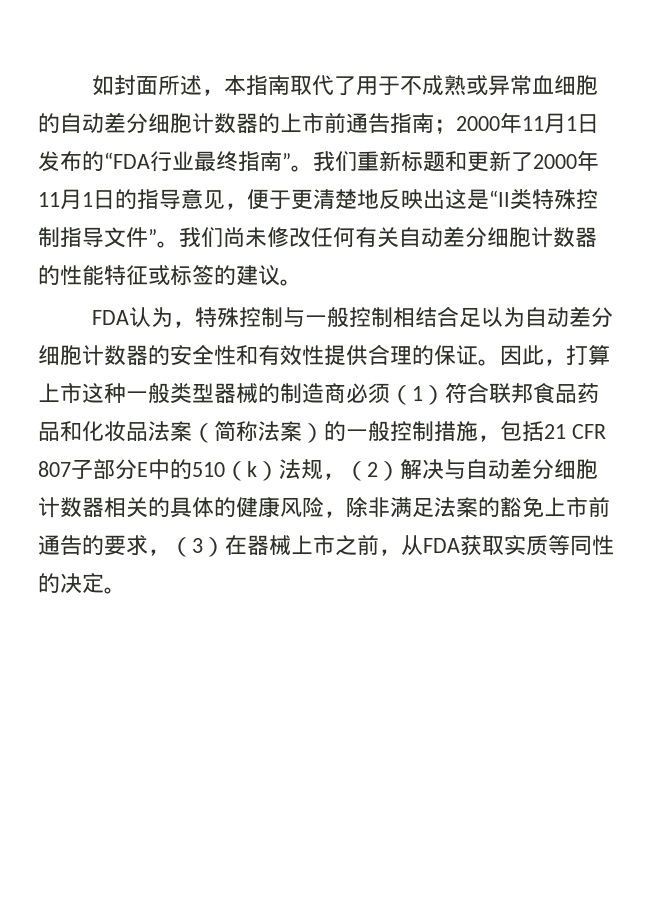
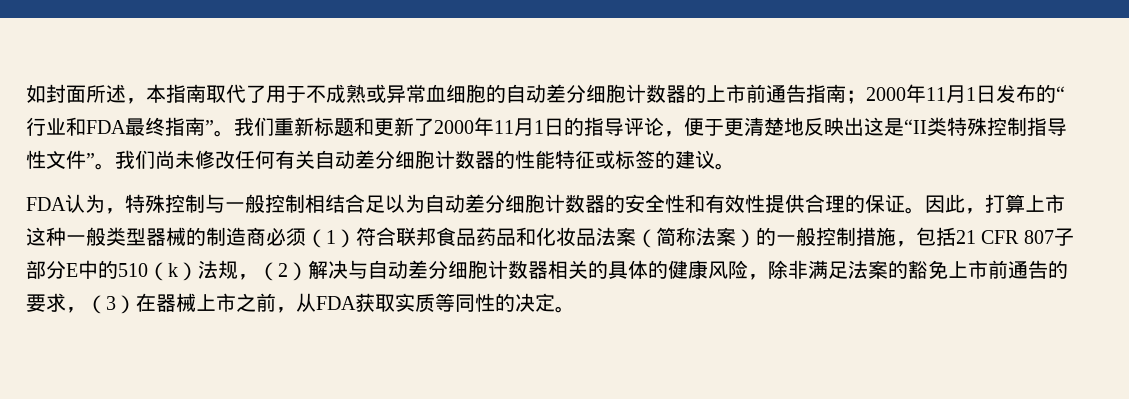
[104,151,194,172] “FDA行业 -> [1056,86,1065,101] [26,117,126,136] “行业和FDA
[181,188,225,209] 意见 -> [624,117,664,136] 评论
(104, 237) none -> [26,150,46,169] 性

